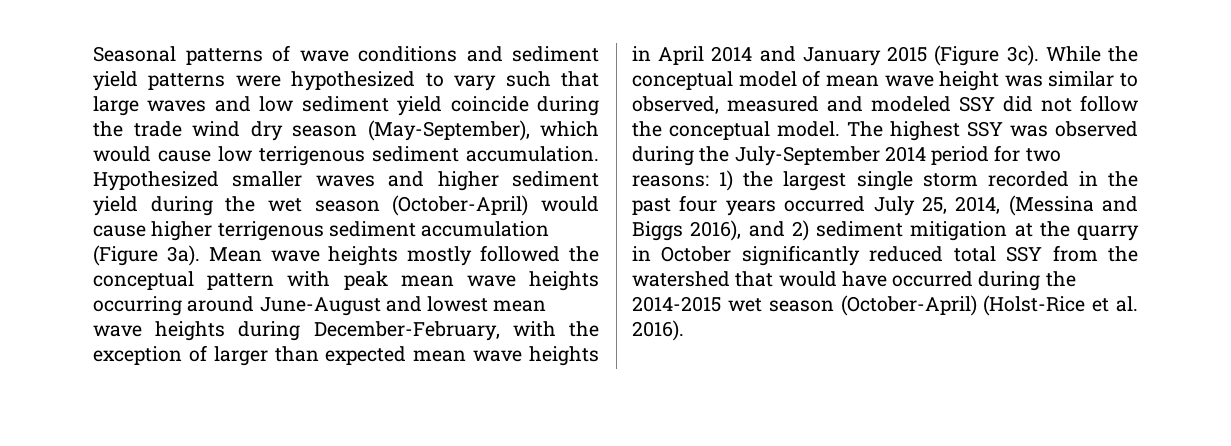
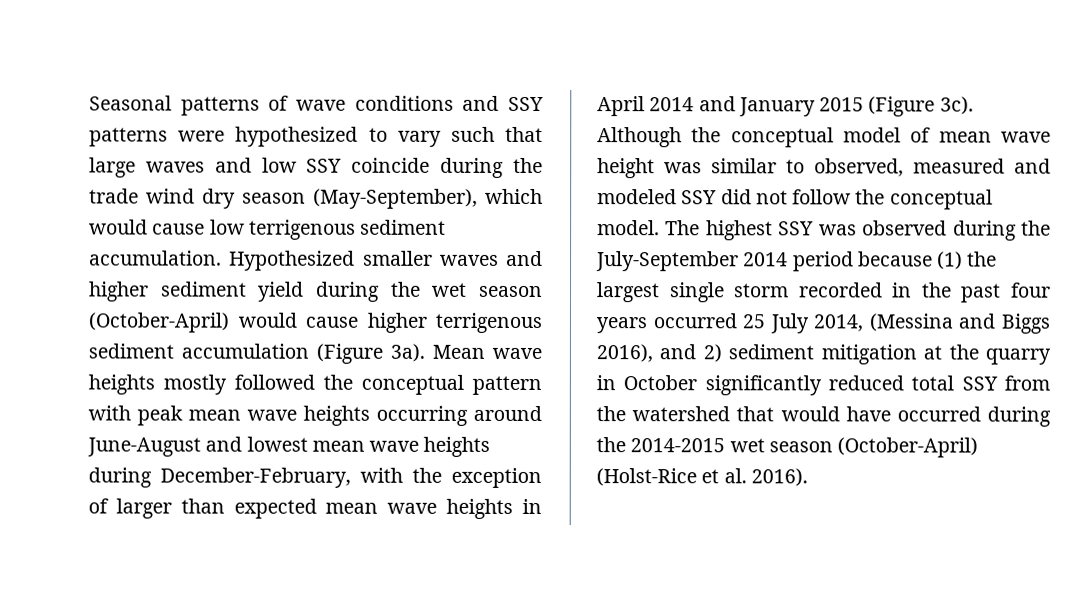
[512,46,599,62] [93,71,138,91] sediment yield -> [508,96,544,112] SSY
[301,96,443,116] sediment yield -> [306,158,343,173] SSY
[1045,46,1101,62] While -> [597,127,682,148] Although
[994,145,1061,162] [632,170,734,191] for two reasons: 1) -> [857,251,964,270] because (1)
[873,196,947,216] July 25, -> [742,313,809,334] 25 July

